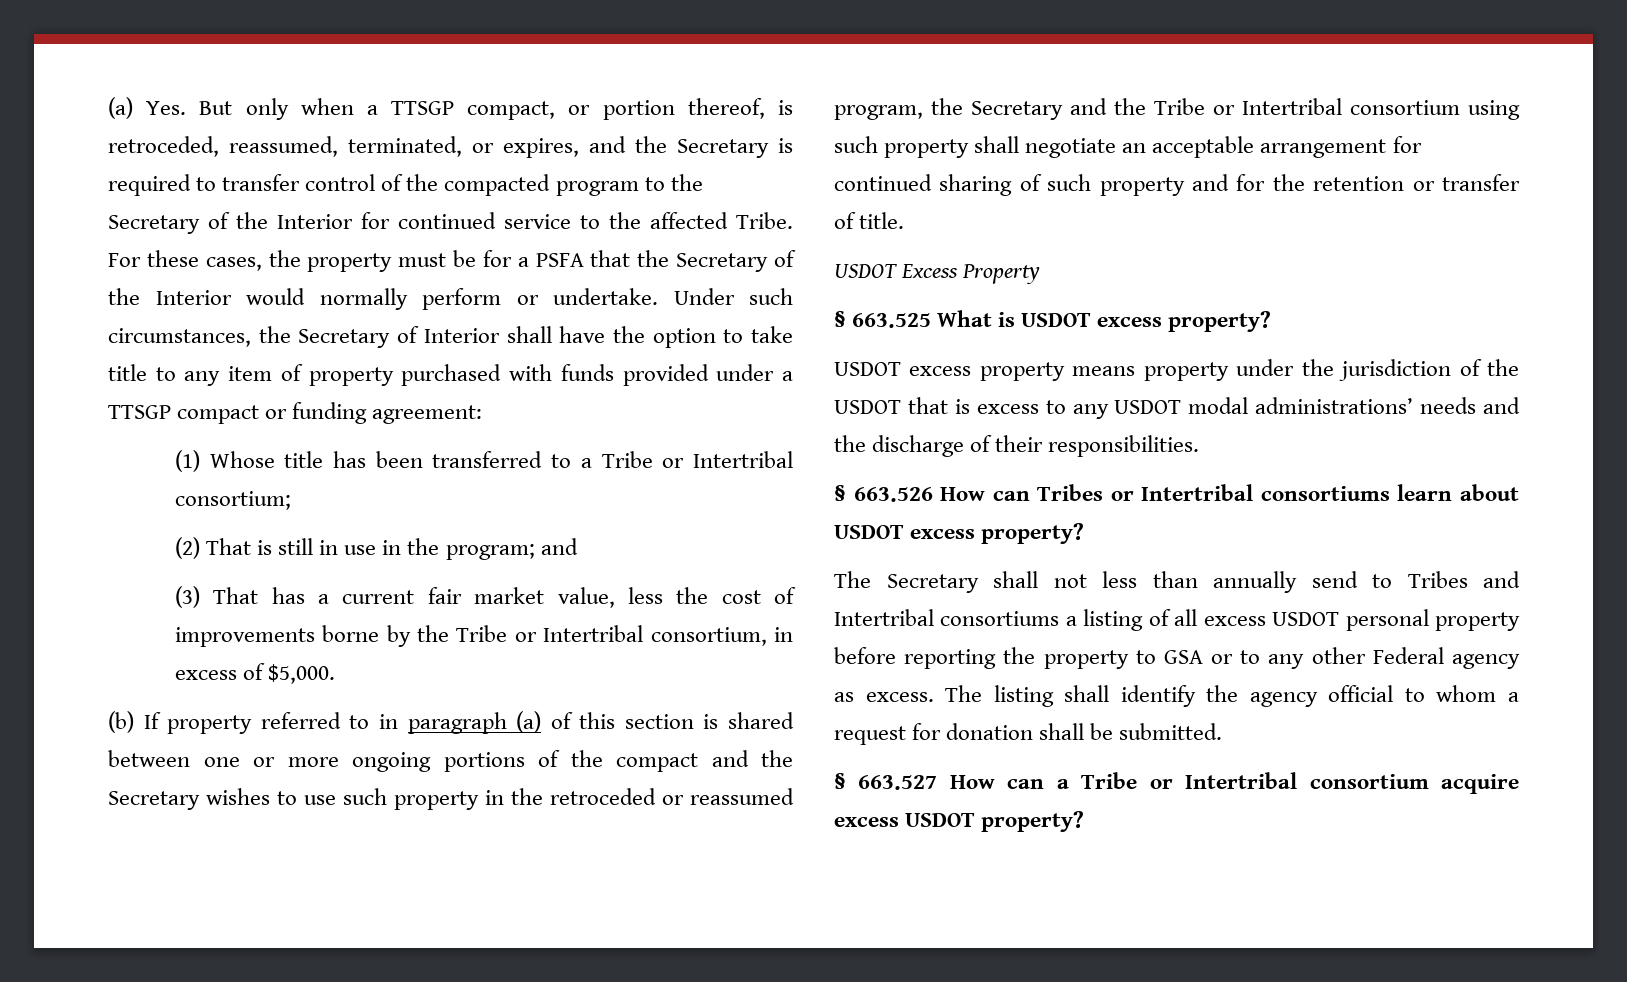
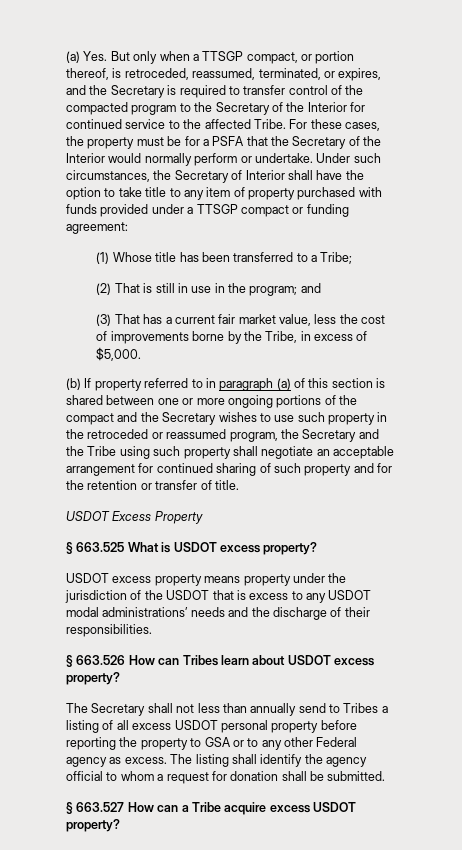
[601,451,794,468] [174,491,291,510] Tribe or Intertribal consortium; -> [320,252,353,264] Tribe;
[456,625,767,646] Tribe or Intertribal consortium, -> [265,331,298,343] Tribe,
[1213,98,1460,115] or Intertribal consortium -> (117, 451) none
[1110,484,1390,501] or Intertribal consortiums -> (218, 660) none
[1483,571,1520,588] [834,609,1060,626] and Intertribal consortiums -> (379, 708) none
[1149,772,1429,789] or Intertribal consortium -> (221, 807) none

